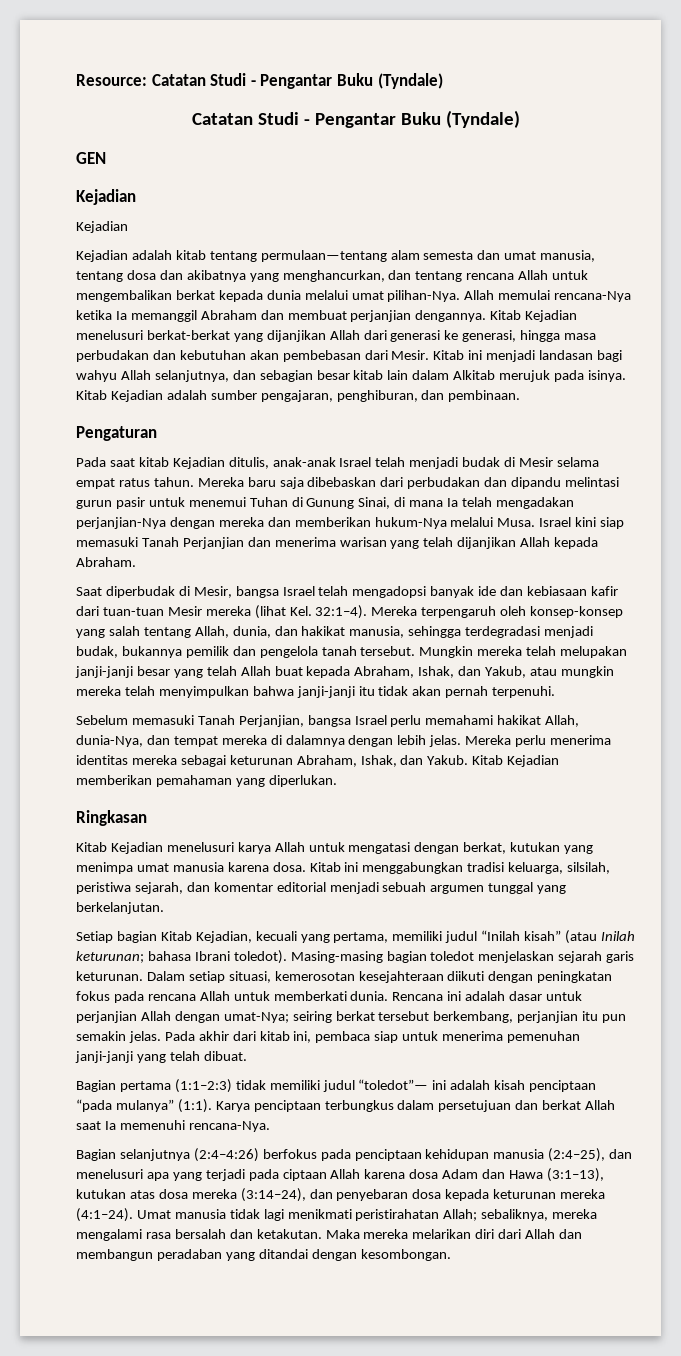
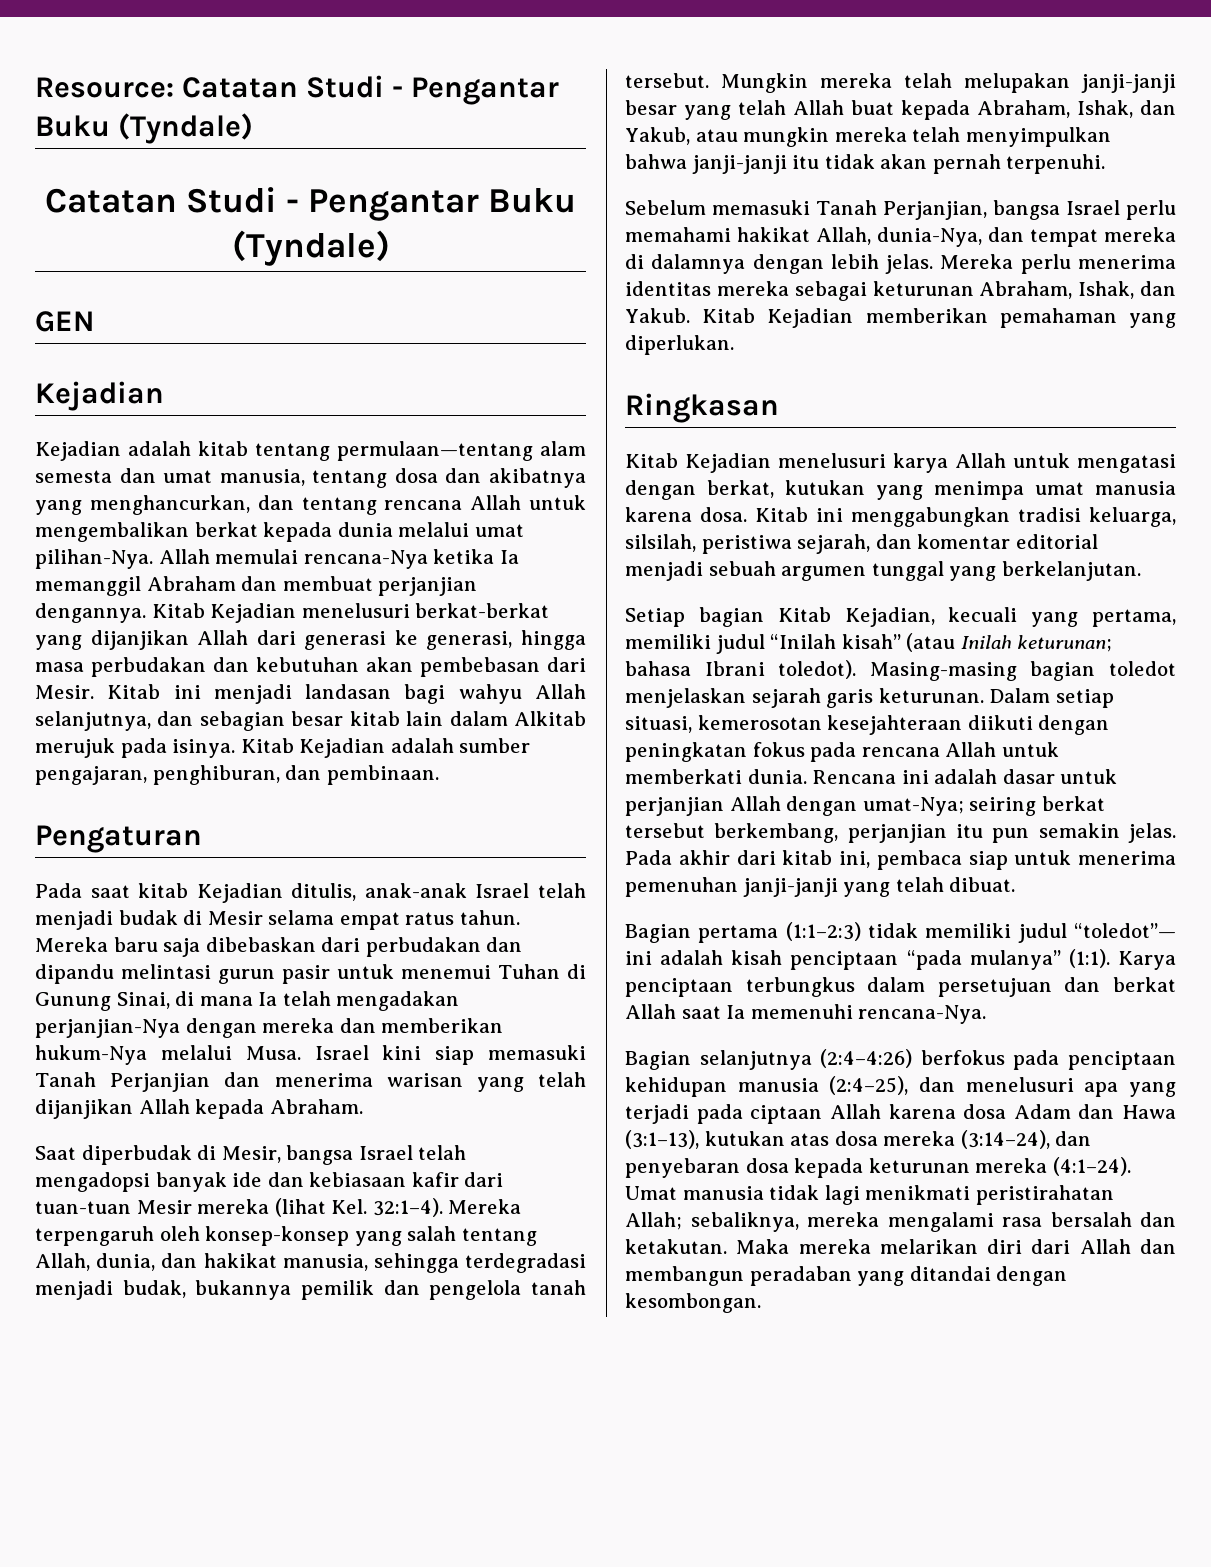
[76,250,128,262] // Kejadian -> (121, 451) none

